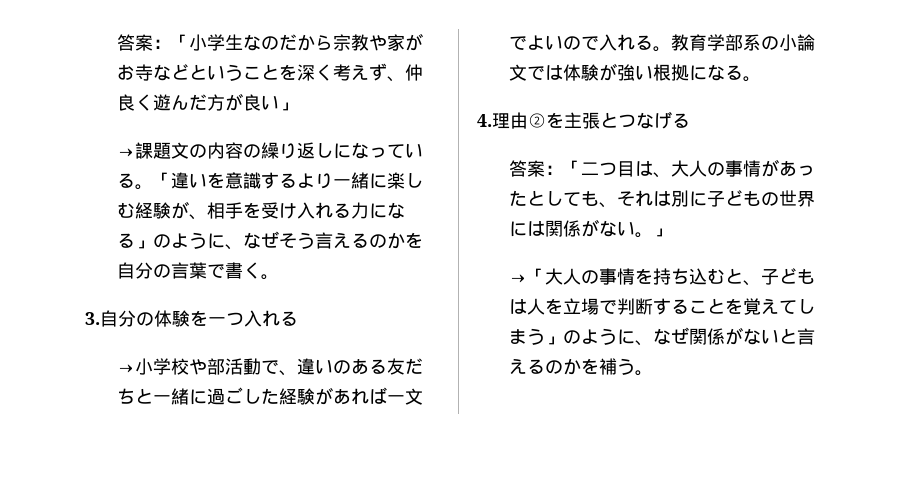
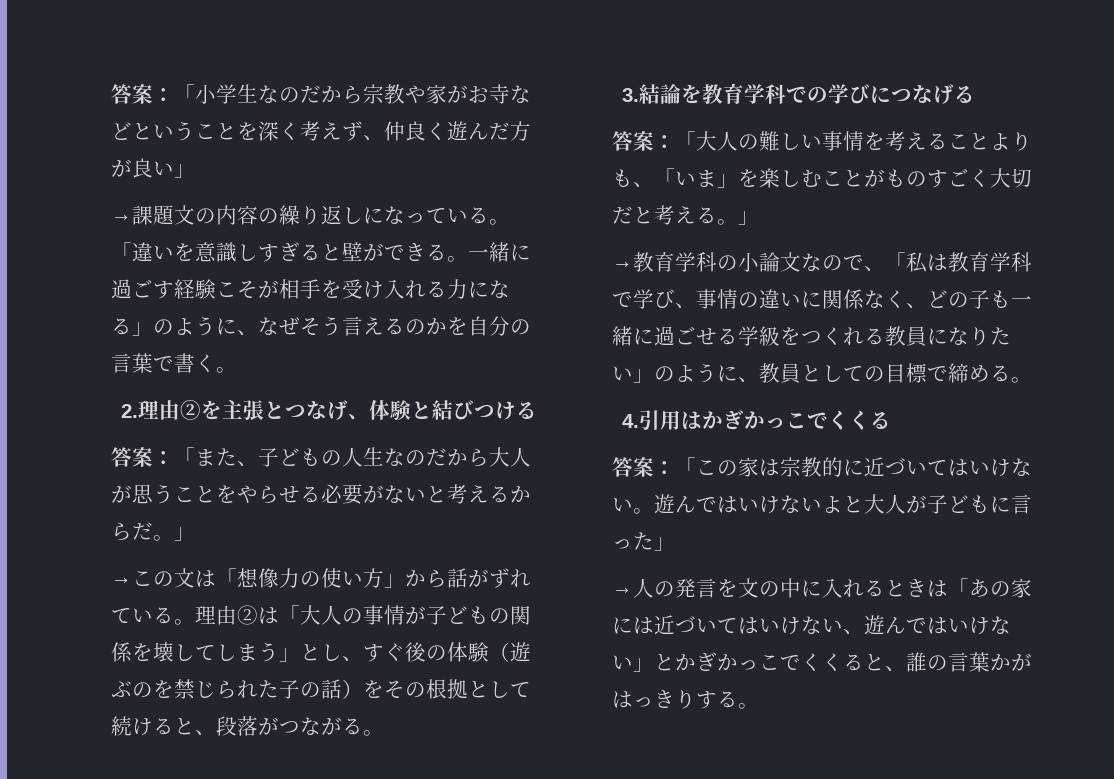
[261,172,424,189] [117,201,208,220] するより一緒に楽しむ経験が、 -> [237,242,532,262] [111,279,280,299] しすぎると壁ができる。一緒に過ごす経験こそが
[85,310,298,327] [117,358,424,376] [117,387,424,405] [509,34,816,52] [509,63,762,82] [477,114,492,127] 3.自分の体験を一つ入れる // →小学校や部活動で、違いのある友だちと一緒に過ごした経験があれば一文でよいので入れる。教育学部系の小論文では体験が強い根拠になる。 // 4. -> [120,404,138,418] 2.
[672,113,690,128] [509,159,816,178] [509,190,816,208] [509,219,672,238] [509,268,816,286] [509,298,816,315] [509,327,816,346] [509,358,636,375] る // 答案：「二つ目は、大人の事情があったとしても、それは別に子どもの世界には関係がない。」 // →「大人の事情を持ち込むと、子どもは人を立場で判断することを覚えてしまう」のように、なぜ関係がないと言えるのかを補う -> [347,400,537,420] [111,447,532,467] [111,484,532,505] [111,522,196,541] [111,568,532,588] [111,605,532,625] [111,642,532,662] [111,679,532,699] [111,716,385,736] [621,83,975,104] [612,131,1033,151] [612,168,1033,188] [612,205,760,225] [612,252,1033,273] [612,289,1033,309] [612,326,1012,346] [612,363,1033,383] [621,410,891,431] [612,457,1033,477] [612,494,1033,514] [612,532,676,551] [612,578,1033,598] [612,615,1012,635] [612,652,1033,672] [612,690,739,709] 、体験と結びつける // 答案：「また、子どもの人生なのだから大人が思うことをやらせる必要がないと考えるからだ。」 // →この文は「想像力の使い方」から話がずれている。理由②は「大人の事情が子どもの関係を壊してしまう」とし、すぐ後の体験（遊ぶのを禁じられた子の話）をその根拠として続けると、段落がつながる。 // 3.結論を教育学科での学びにつなげる // 答案：「大人の難しい事情を考えることよりも、「いま」を楽しむことがものすごく大切だと考える。」 // →教育学科の小論文なので、「私は教育学科で学び、事情の違いに関係なく、どの子も一緒に過ごせる学級をつくれる教員になりたい」のように、教員としての目標で締める。 // 4.引用はかぎかっこでくくる // 答案：「この家は宗教的に近づいてはいけない。遊んではいけないよと大人が子どもに言った」 // →人の発言を文の中に入れるときは「あの家には近づいてはいけない、遊んではいけない」とかぎかっこでくくると、誰の言葉かがはっきりする

